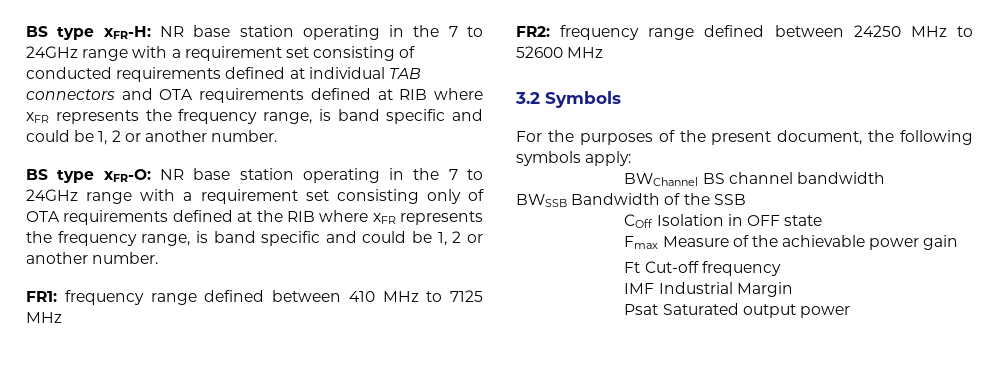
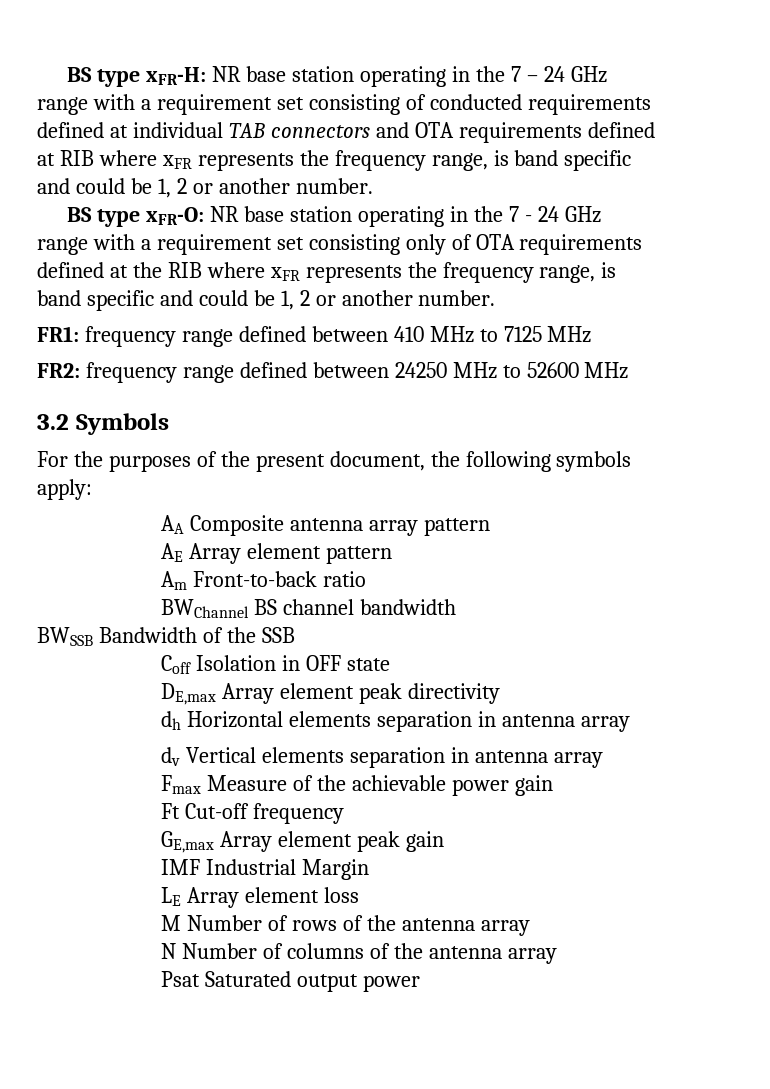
[467,26,484,37] [26,46,78,58] to 24GHz -> [526,66,607,83] – 24 GHz
[467,169,484,180] [26,189,78,201] to 24GHz -> [524,206,601,223] - 24 GHz
(632, 158) none -> [161,515,491,536] [161,543,393,564] [161,571,367,590] // AA Composite antenna array pattern // AE Array element pattern // Am Front-to-back ratio
[624,214,654,228] COff -> [161,655,192,674] Coff
(823, 220) none -> [161,683,501,705] [161,711,631,732] [161,747,604,768] // DE,max Array element peak directivity // dh Horizontal elements separation in antenna array // dv Vertical elements separation in antenna array
[624,282,793,297] IMF Industrial Margin -> [161,831,445,853] [161,859,370,880] [161,887,360,908] [161,915,530,936] [161,943,557,964] GE,max Array element peak gain // IMF Industrial Margin // LE Array element loss // M Number of rows of the antenna array // N Number of columns of the antenna array

